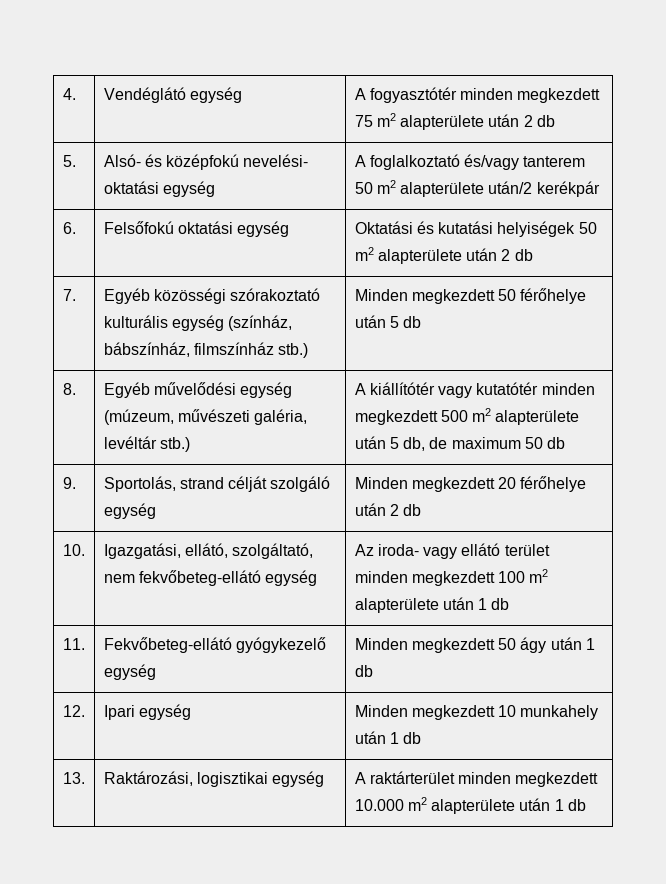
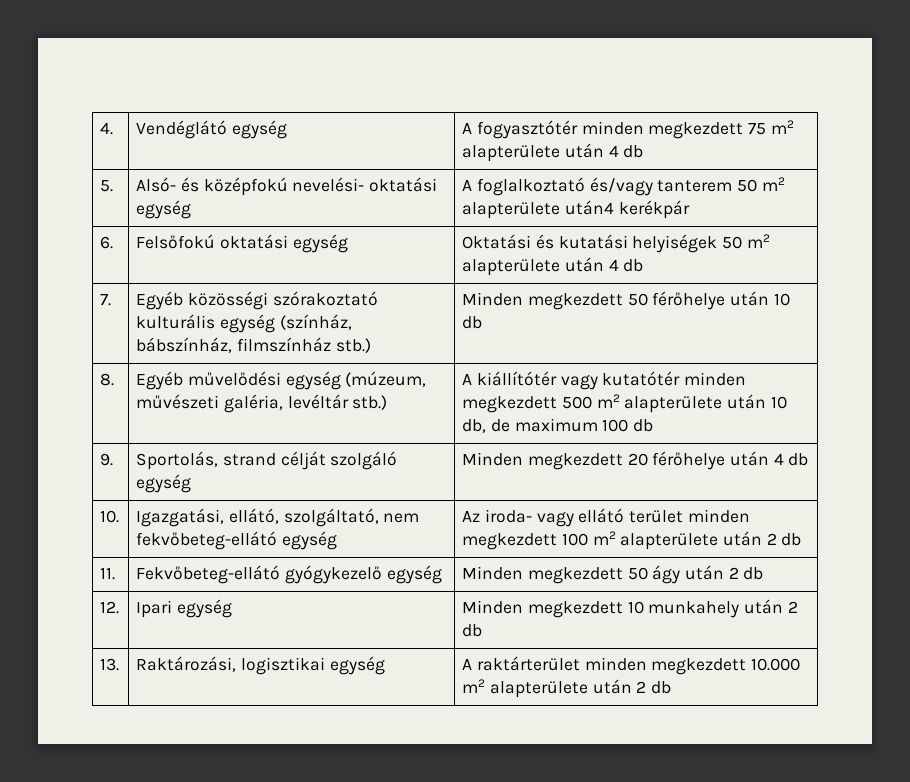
[523,115,533,127] 2 -> [608,145,619,157] 4
[488,181,533,194] után/2 -> [564,200,614,215] után4
[501,249,511,261] 2 -> [608,259,619,271] 4
[389,316,399,328] 5 -> [773,293,790,306] 10
[389,437,399,449] 5 -> [770,396,787,409] 10
[525,437,544,449] 50 -> [602,419,629,432] 100
[389,504,399,516] 2 -> [773,453,784,465] 4
[478,598,488,610] 1 -> [766,533,777,545] 2
[586,638,596,650] 1 -> [728,567,739,579] 2
[389,732,399,744] 1 -> [787,601,798,613] 2
[554,799,564,811] 1 -> [636,681,647,693] 2

